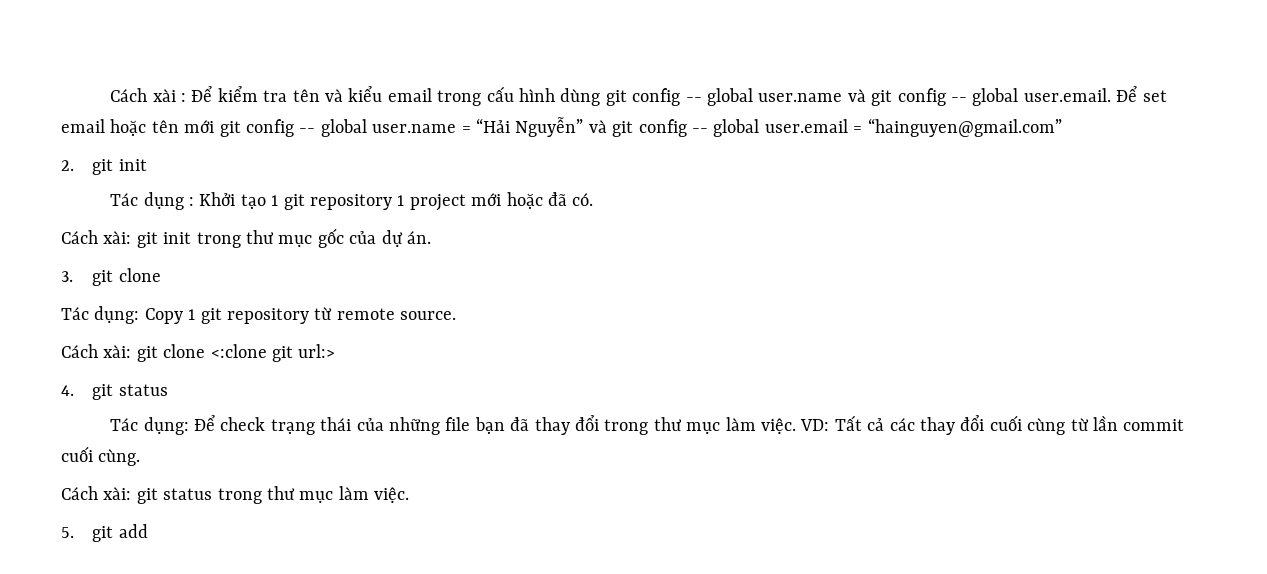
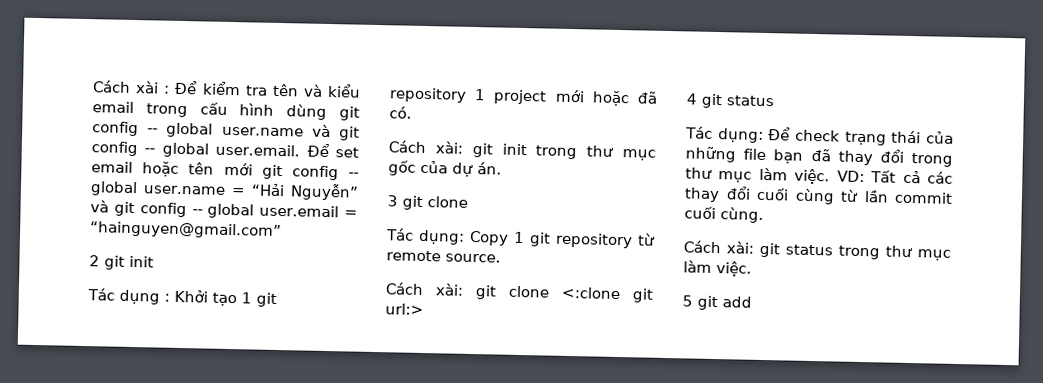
[61,160,74,171] 2. -> [89,255,100,267] 2
[61,271,73,282] 3. -> [387,195,398,207] 3
[61,385,74,396] 4. -> [686,93,698,105] 4
[61,527,74,538] 5. -> [682,295,693,307] 5

